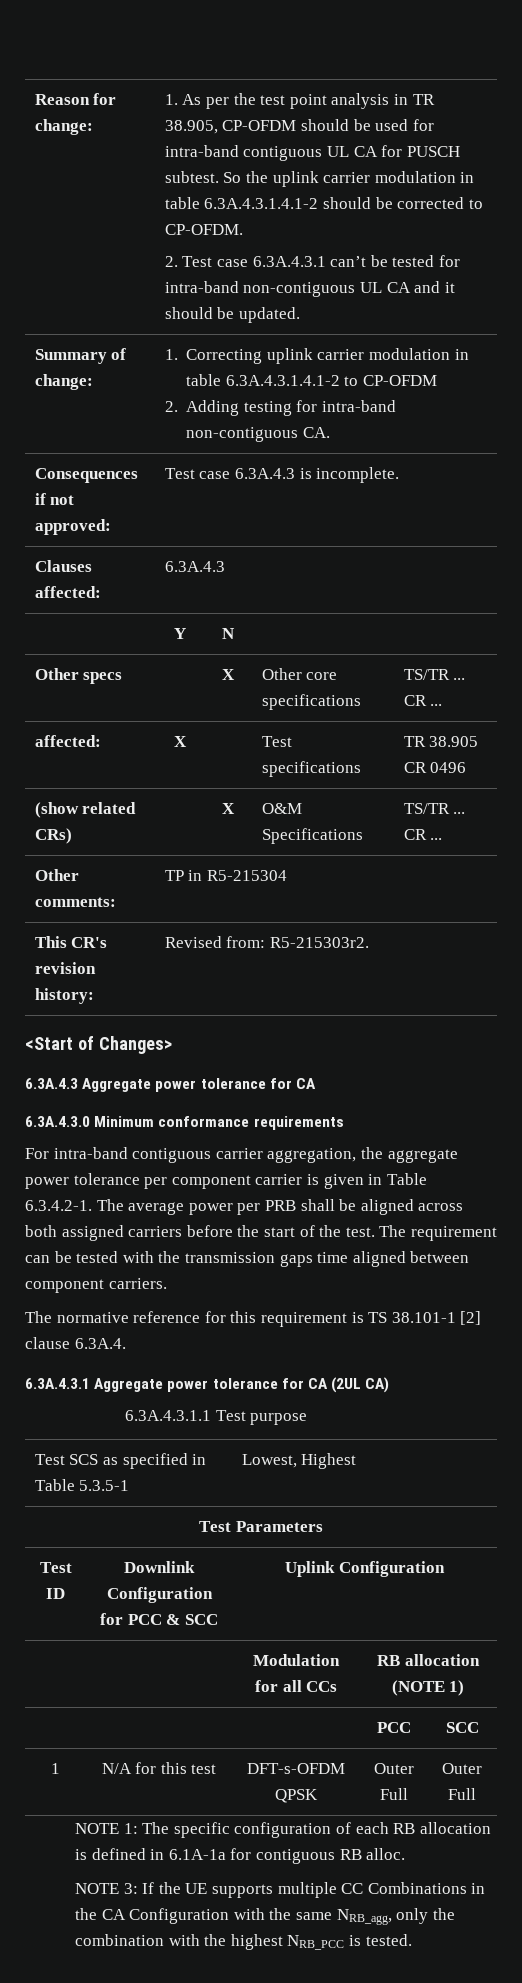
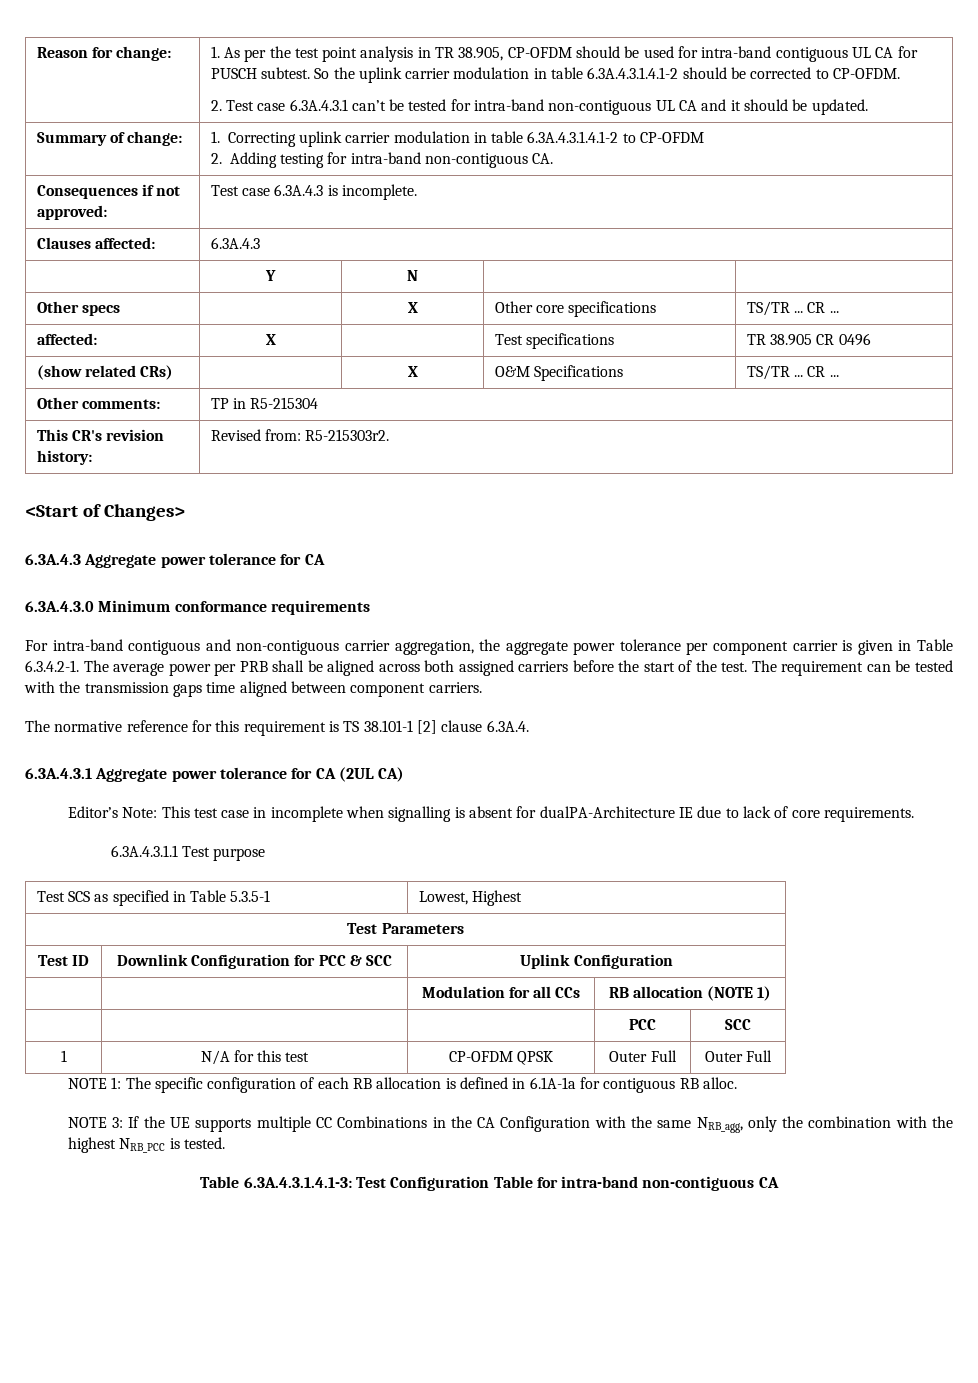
(212, 1155) none -> [205,639,340,655] and non-contiguous
(390, 1385) none -> [67,806,914,822] // Editor’s Note: This test case in incomplete when signalling is absent for dualPA-Architecture IE due to lack of core requirements.
[247,1763,345,1774] DFT-s-OFDM -> [448,1051,513,1062] CP-OFDM
(412, 1940) none -> [200,1176,779,1191] // Table 6.3A.4.3.1.4.1-3: Test Configuration Table for intra-band non-contiguous CA

